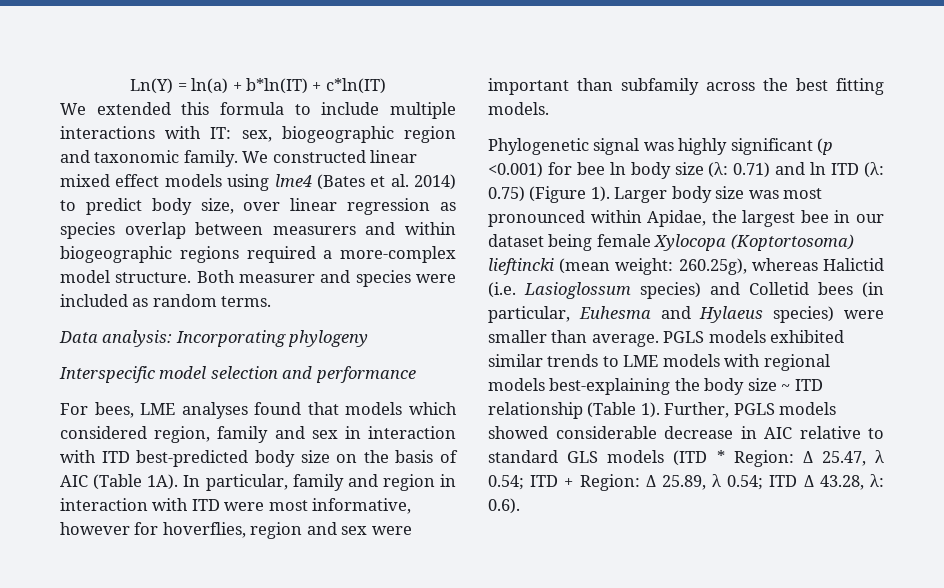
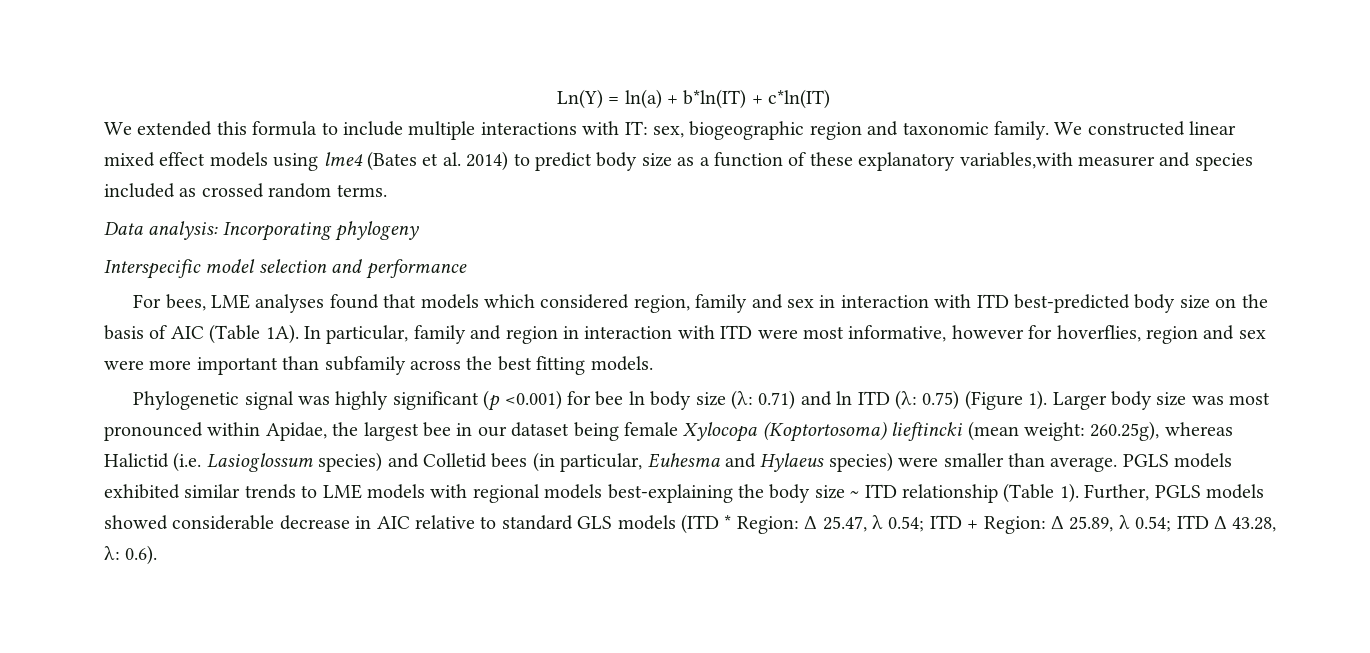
[200,198,456,215] [60,222,457,239] [60,246,456,263] [60,270,235,283] size, over linear regression as species overlap between measurers and within biogeographic regions required a more-complex model structure. Both -> [641,152,1073,171] size as a function of these explanatory variables,with
[415,274,456,283] were -> (1253, 162) none
(149, 302) none -> [201,183,264,198] crossed
(412, 530) none -> [149,360,192,370] more

